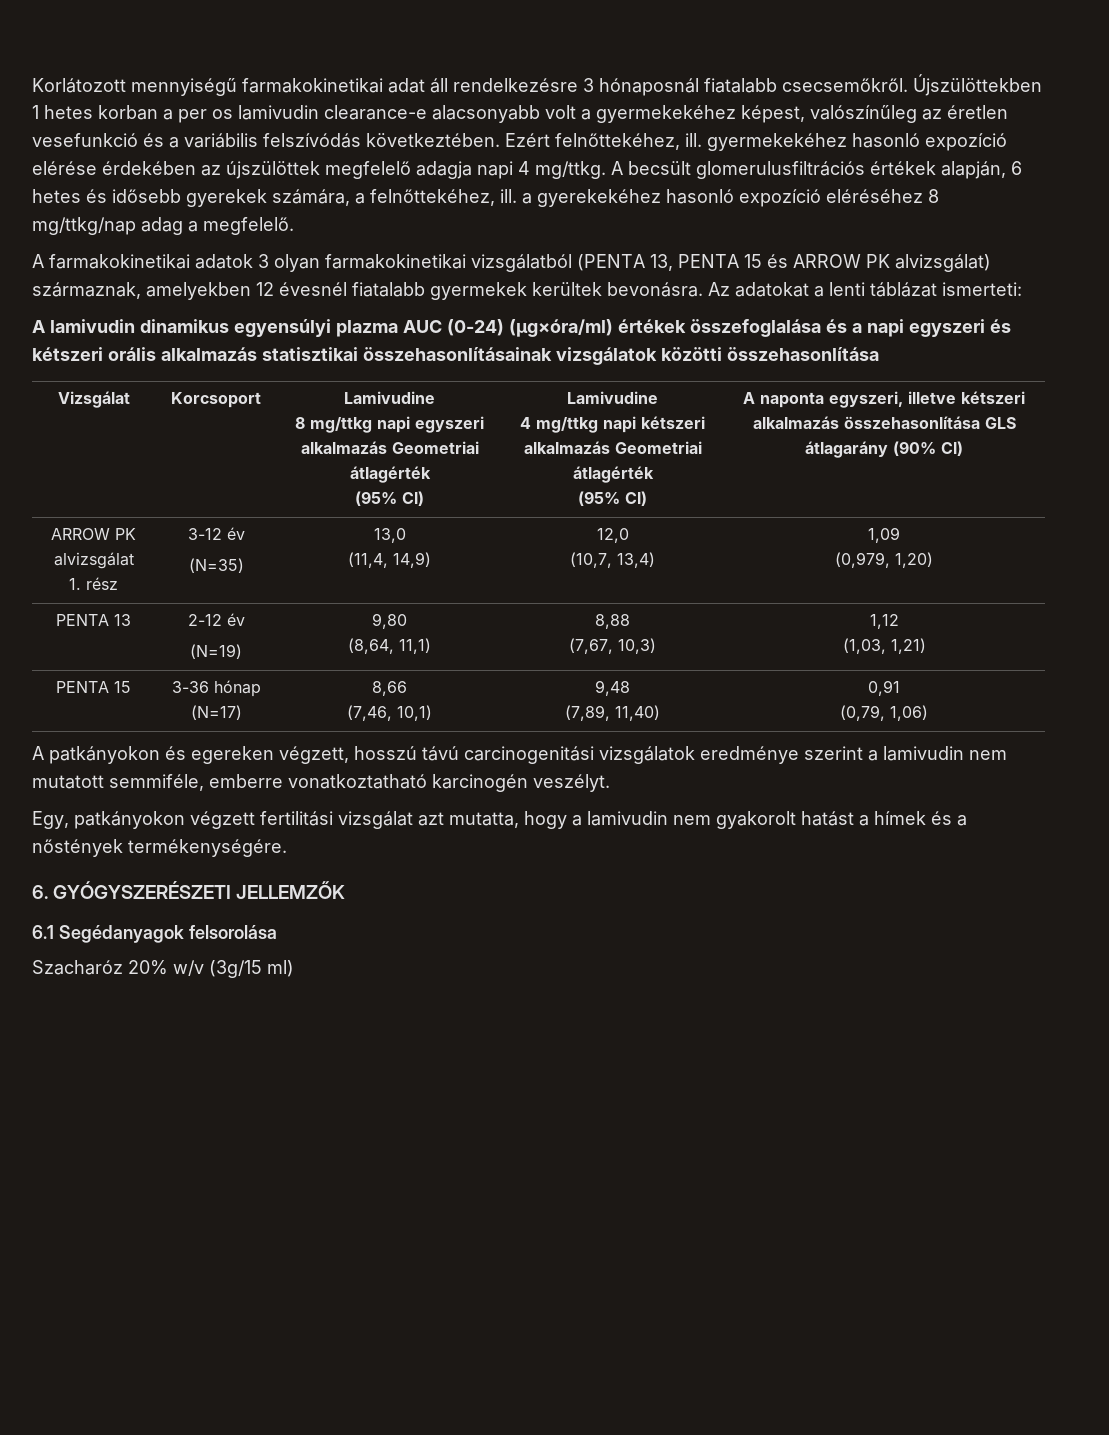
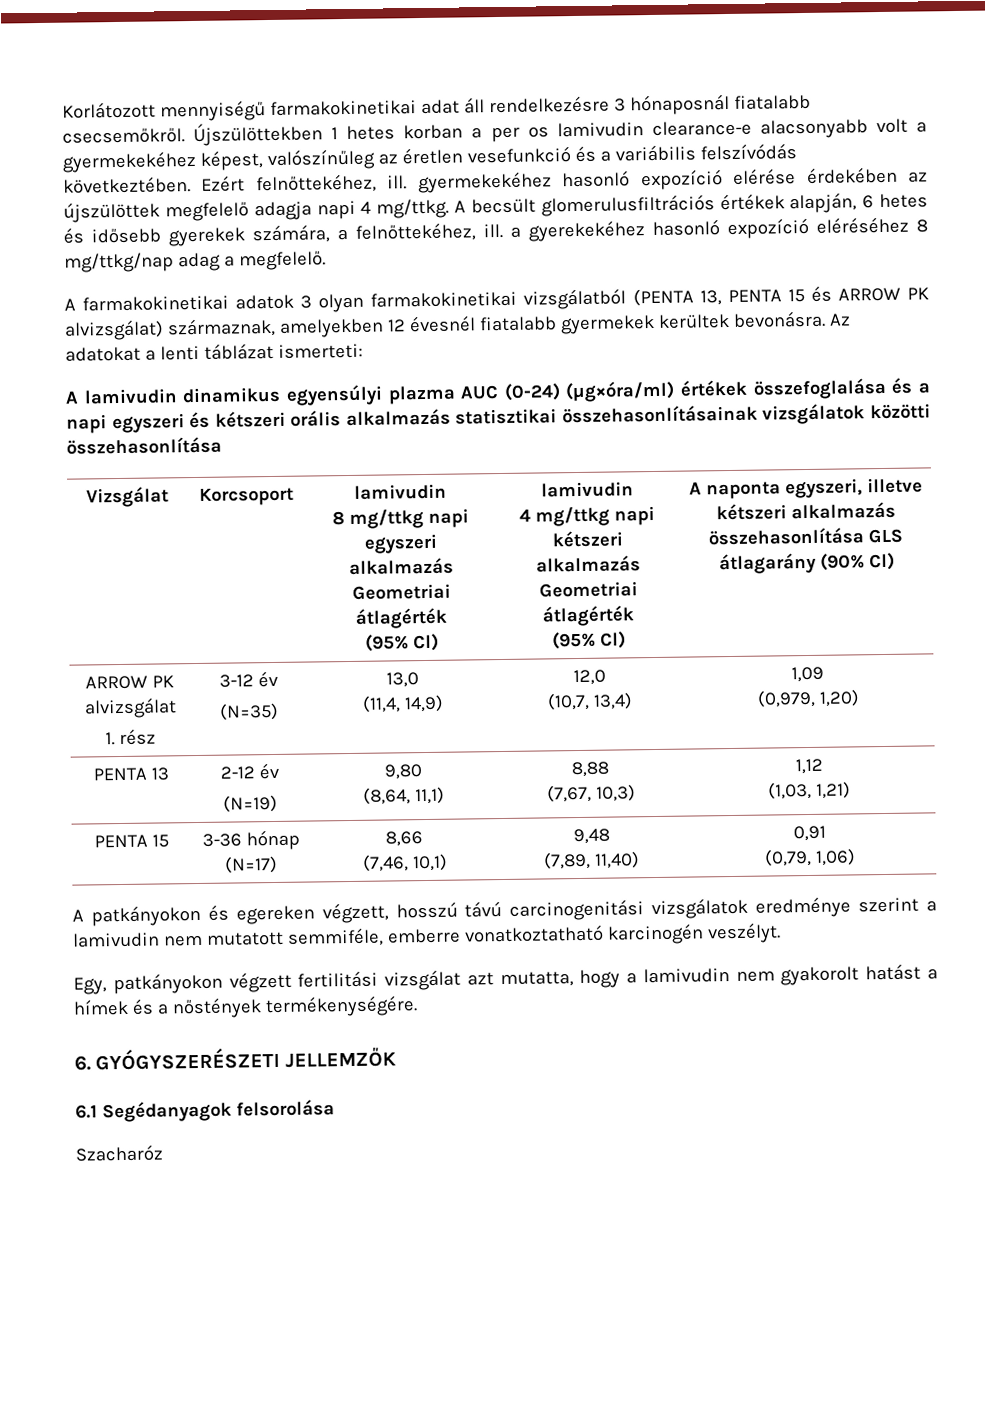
[344,391,435,404] Lamivudine -> [353,483,447,500] lamivudin
[567,391,658,404] Lamivudine -> [540,481,634,498] lamivudin
[128,960,294,978] 20% w/v (3g/15 ml) -> (163, 1153) none

